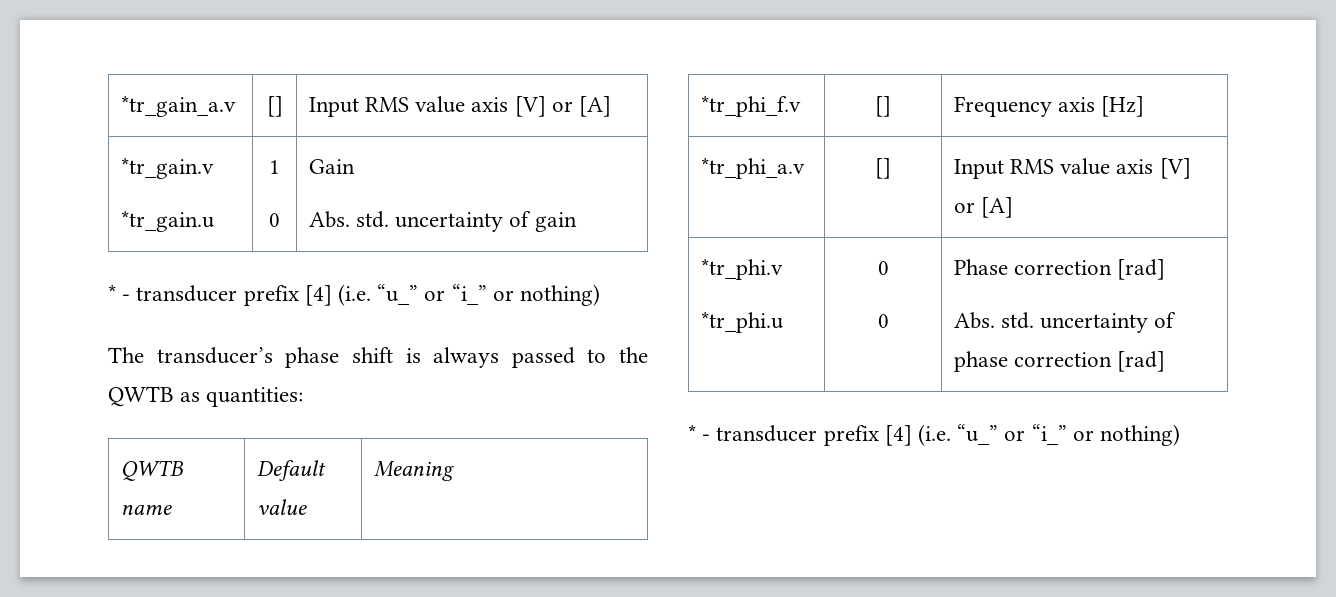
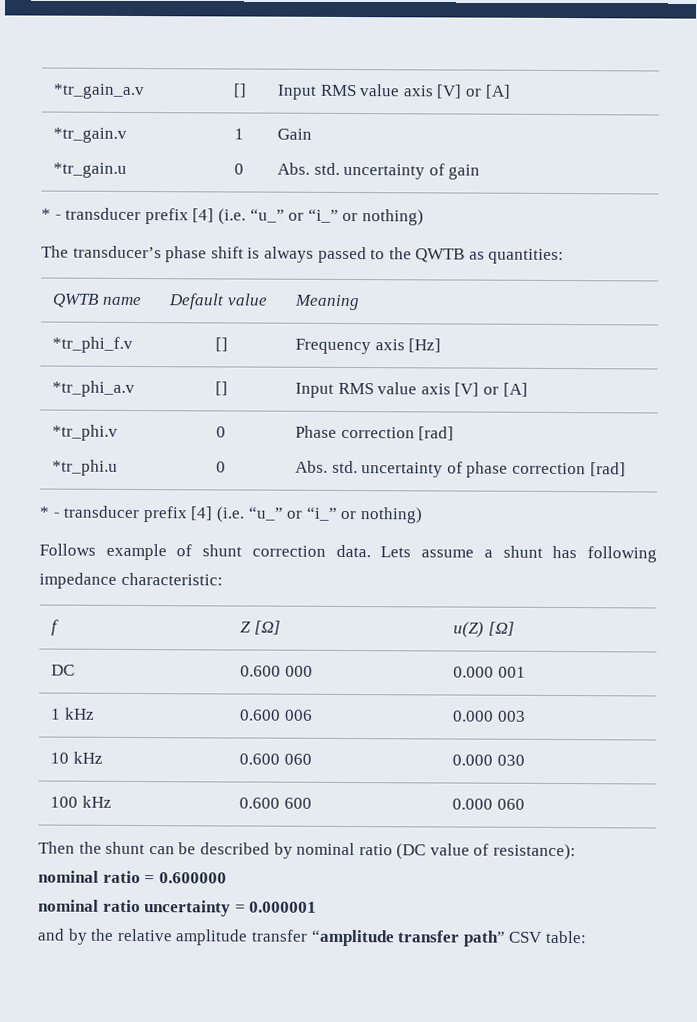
(1181, 435) none -> [39,543,658,563] [39,572,223,589] [51,619,60,636] [240,620,281,635] [453,621,515,638] [51,664,76,676] [240,665,313,677] [453,666,526,678] [51,707,95,720] [240,709,313,721] [453,710,526,722] [50,751,103,764] [239,753,312,765] [452,754,525,766] [50,795,112,808] [239,797,312,809] [452,798,525,810] [38,841,577,861] [38,870,227,884] [38,899,318,917] [37,928,587,947] // Follows example of shunt correction data. Lets assume a shunt has following impedance characteristic: // f | Z [Ω] | u(Z) [Ω] // DC | 0.600 000 | 0.000 001 // 1 kHz | 0.600 006 | 0.000 003 // 10 kHz | 0.600 060 | 0.000 030 // 100 kHz | 0.600 600 | 0.000 060 // Then the shunt can be described by nominal ratio (DC value of resistance): // nominal ratio = 0.600000 // nominal ratio uncertainty = 0.000001 // and by the relative amplitude transfer “amplitude transfer path” CSV table:

